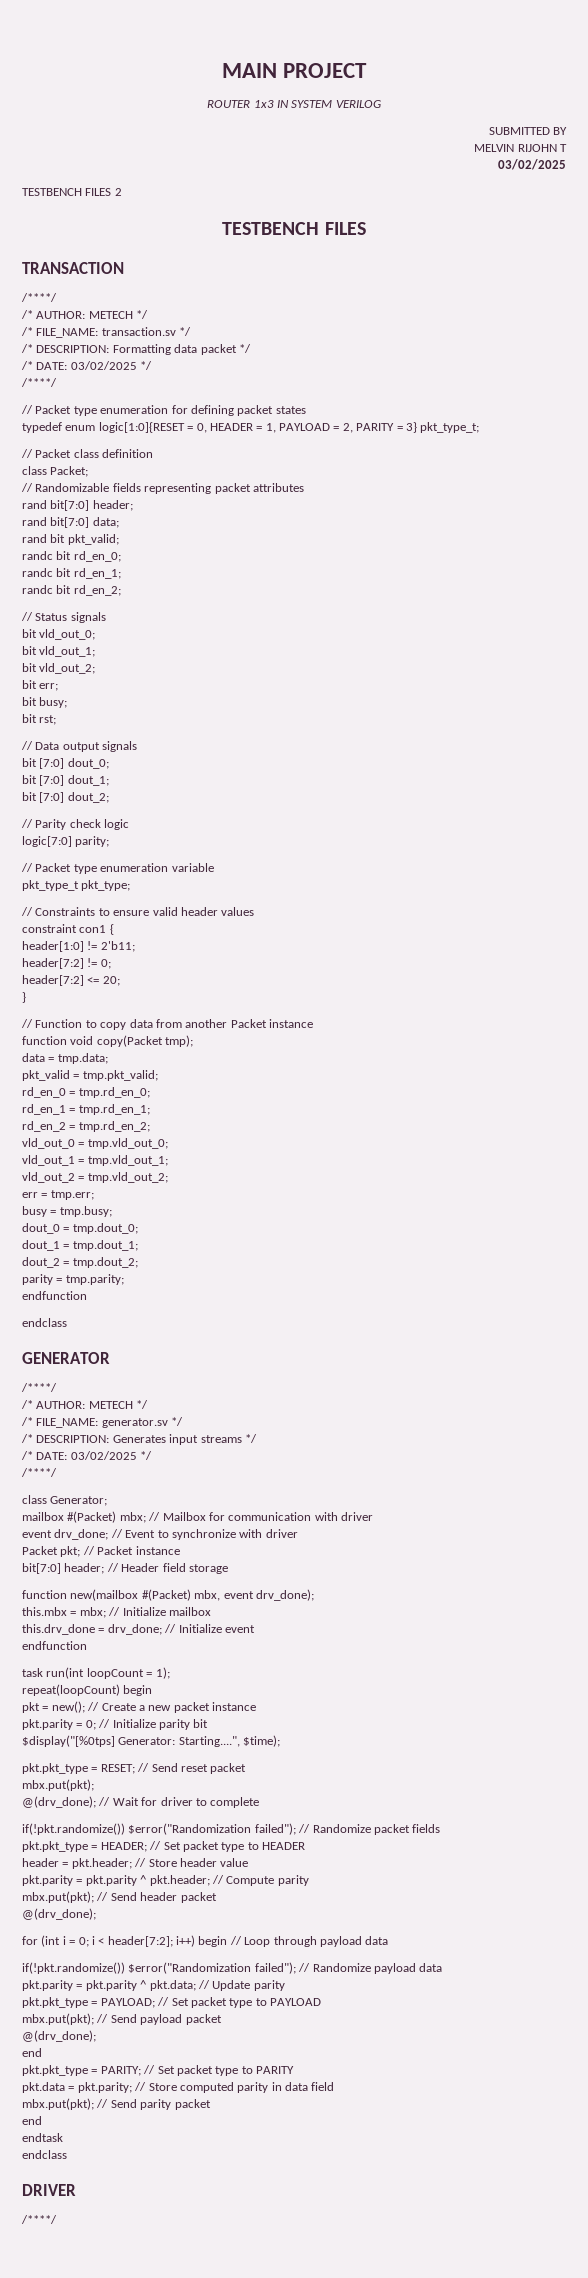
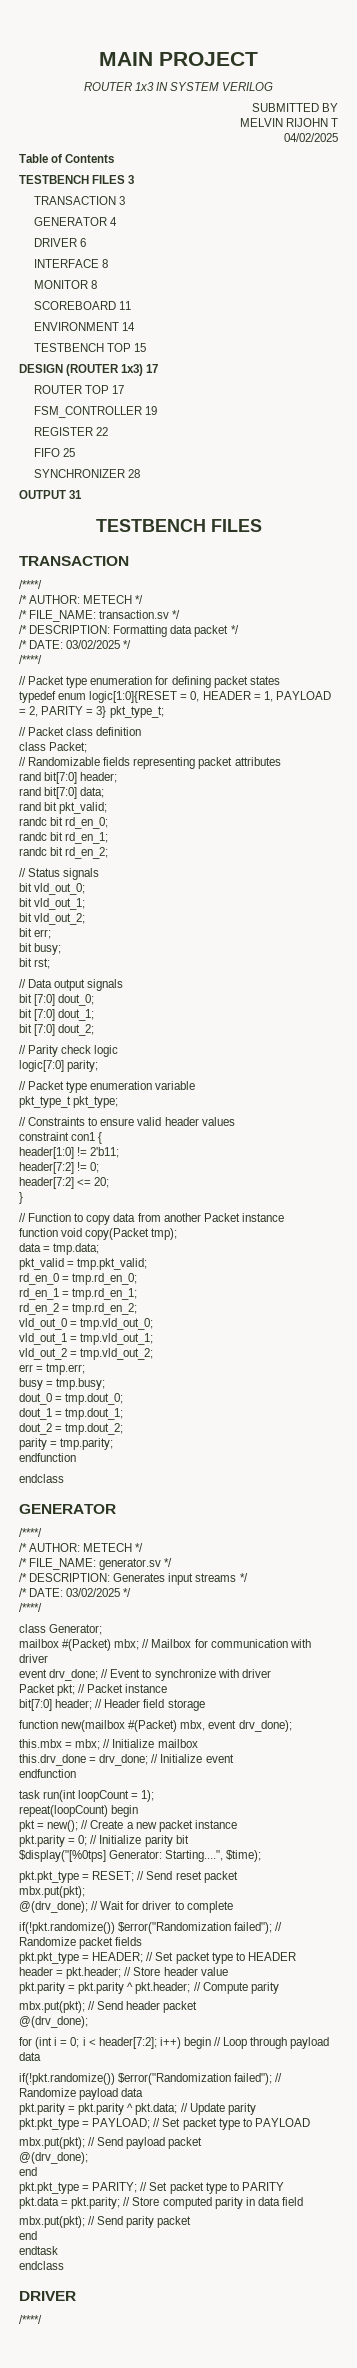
[498,159,566,170] [22,188,122,196] 03/02/2025 // TESTBENCH FILES 2 -> [284,133,338,142] [19,154,115,163] [19,175,135,184] [34,196,126,205] [34,217,118,226] [34,238,87,247] [34,259,109,268] [34,280,98,289] [34,301,132,310] [34,322,136,331] [34,343,147,352] [19,364,159,376] [34,385,125,394] [34,406,158,418] [34,427,109,436] [34,448,76,457] [34,469,141,478] [19,490,83,499] 04/02/2025 // Table of Contents // TESTBENCH FILES 3 // TRANSACTION 3 // GENERATOR 4 // DRIVER 6 // INTERFACE 8 // MONITOR 8 // SCOREBOARD 11 // ENVIRONMENT 14 // TESTBENCH TOP 15 // DESIGN (ROUTER 1x3) 17 // ROUTER TOP 17 // FSM_CONTROLLER 19 // REGISTER 22 // FIFO 25 // SYNCHRONIZER 28 // OUTPUT 31

